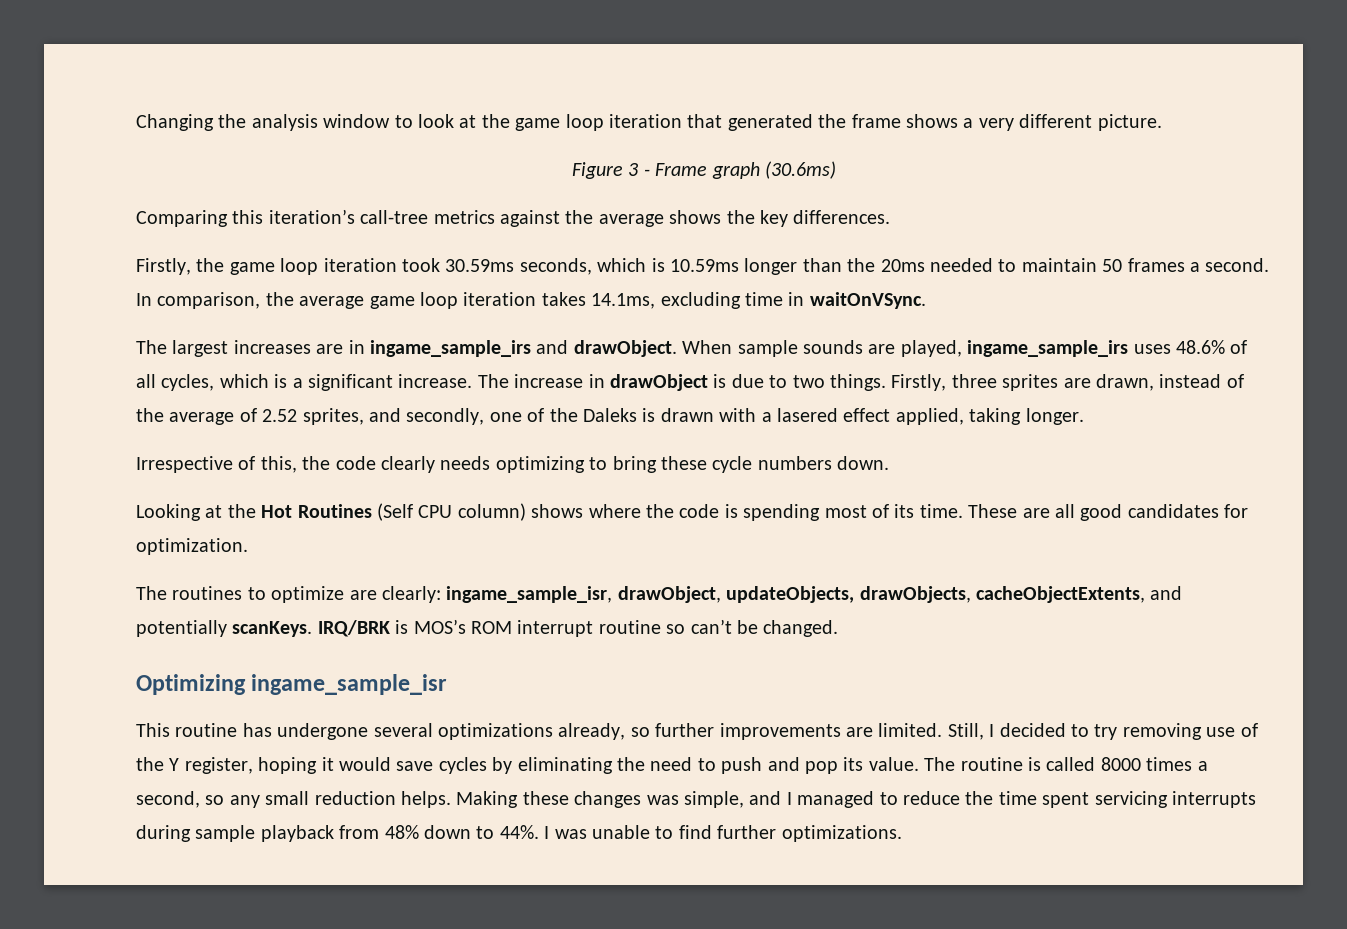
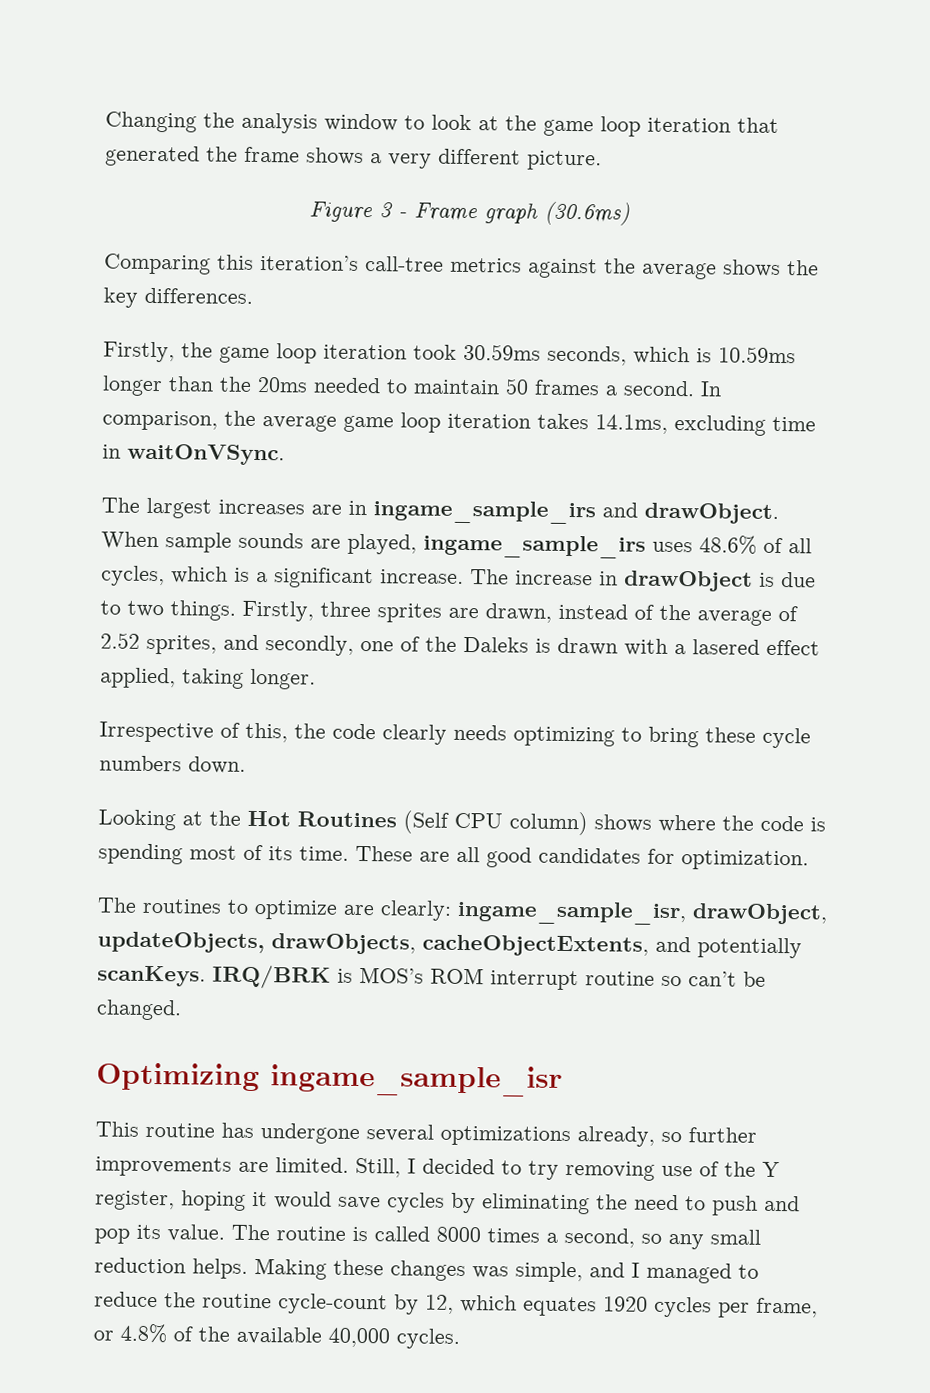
[998,791,1256,808] [136,825,902,842] time spent servicing interrupts during sample playback from 48% down to 44%. I was unable to find further optimizations. -> [202,1293,818,1318] [93,1323,460,1349] routine cycle-count by 12, which equates 1920 cycles per frame, or 4.8% of the available 40,000 cycles.

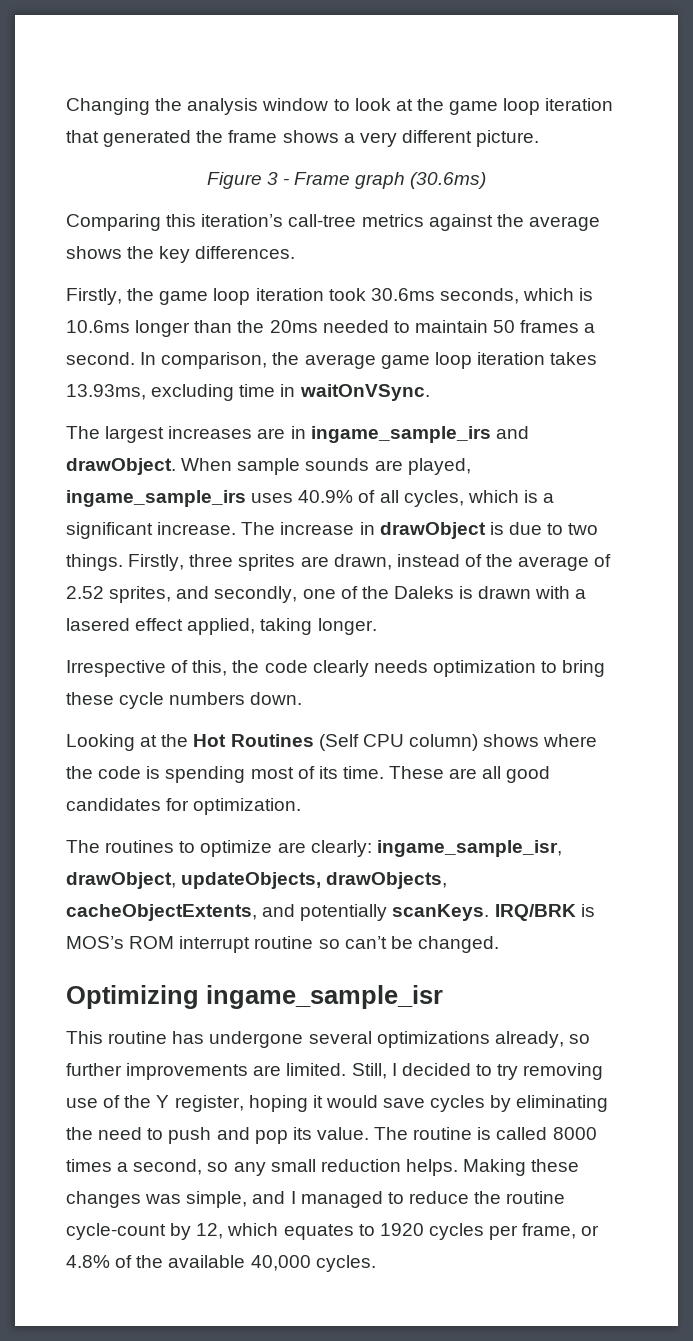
[463,343,541,361] 30.59ms -> [370,288,435,301] 30.6ms
[718,346,796,364] 10.59ms -> [66,320,130,333] 10.6ms
[595,414,668,434] 14.1ms, -> [66,384,146,400] 13.93ms,
[699,535,757,555] 48.6% -> [298,490,354,503] 40.9%
[513,726,615,747] optimizing -> [432,660,536,677] optimization
(597, 1306) none -> [358,1224,375,1236] to

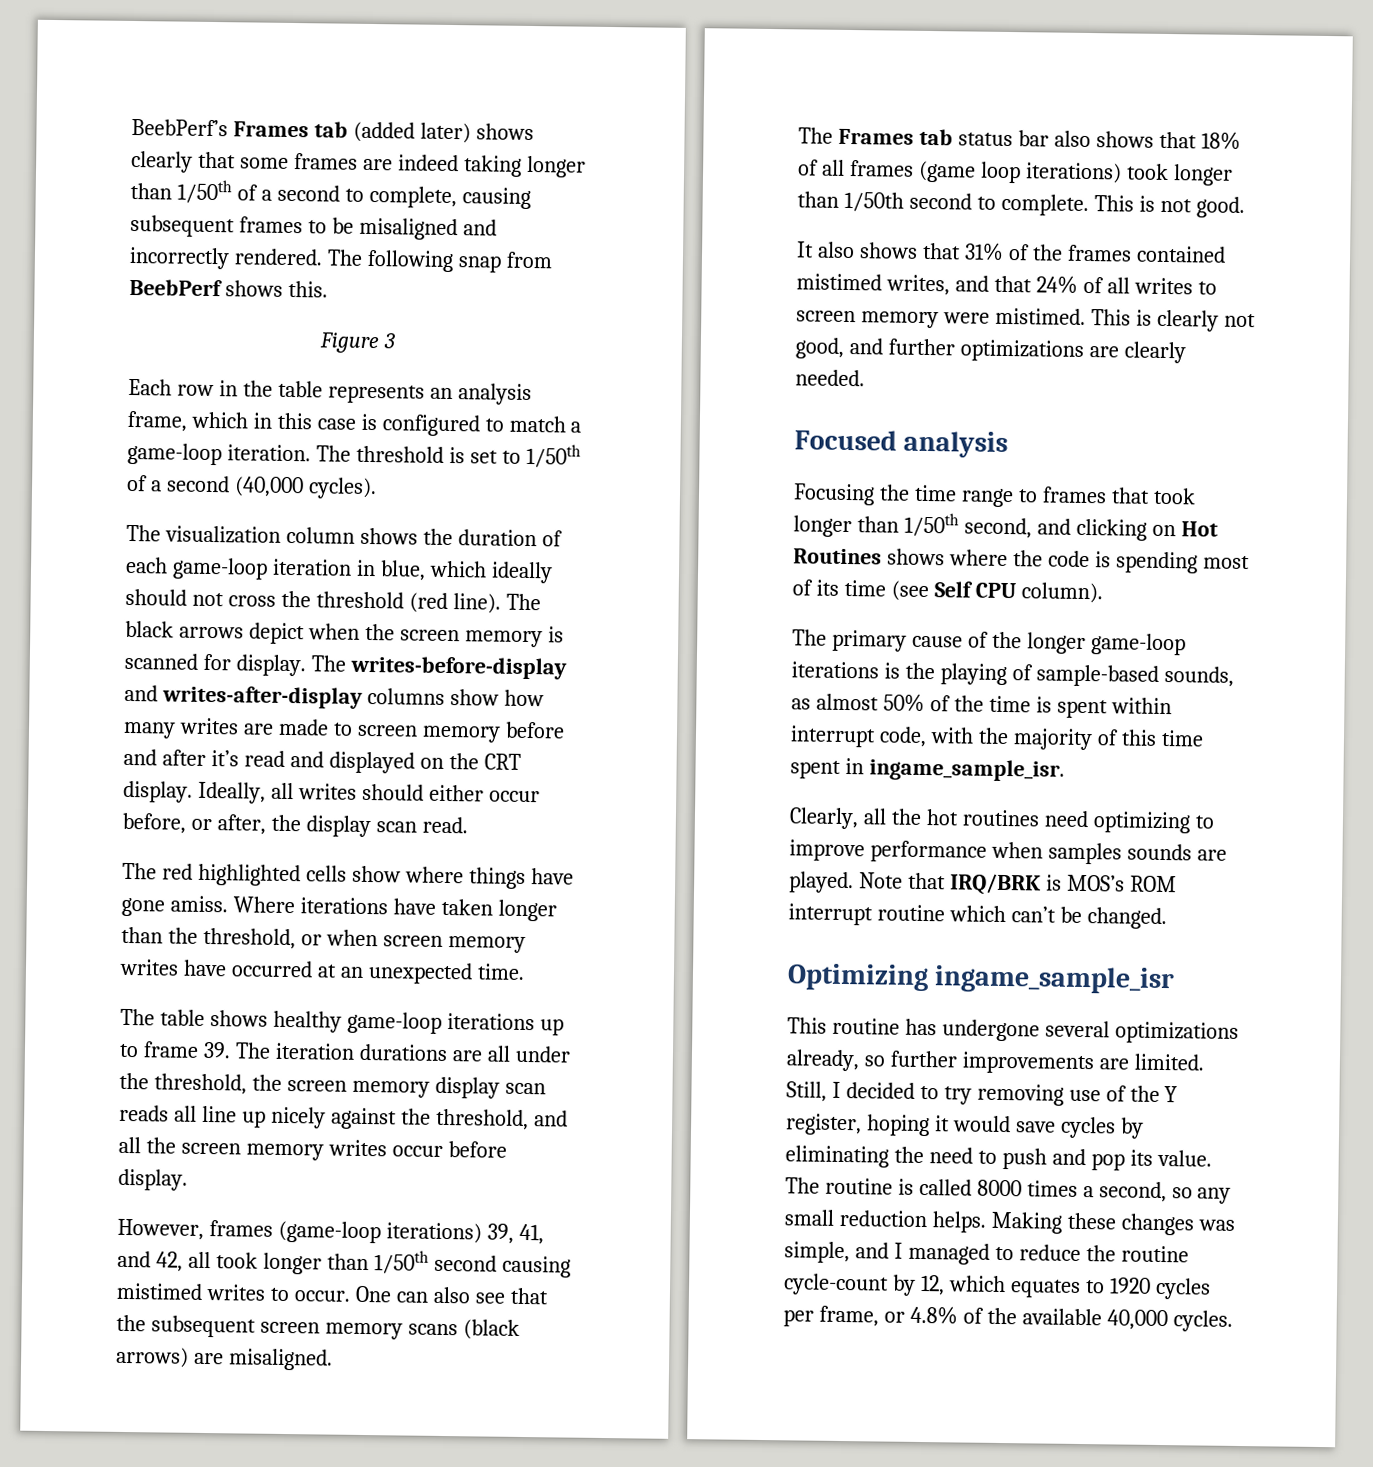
[66,98,614,115] [66,130,540,147] [206,172,487,189] [66,214,600,231] [66,246,296,263] [66,288,594,305] [66,320,596,337] [66,352,598,369] [66,384,430,401] [66,426,529,443] [66,458,471,475] [66,490,555,507] [66,522,599,539] [66,554,612,571] [66,586,587,603] [66,618,377,635] [66,660,606,677] [66,692,303,709] [66,734,478,751] Changing the analysis window to look at the game loop iteration that generated the frame shows a very different picture. // Figure 3 - Frame graph (30.6ms) // Comparing this iteration’s call-tree metrics against the average shows the key differences. // Firstly, the game loop iteration took 30.6ms seconds, which is 10.6ms longer than the 20ms needed to maintain 50 frames a second. In comparison, the average game loop iteration takes 13.93ms, excluding time in waitOnVSync. // The largest increases are in ingame_sample_irs and drawObject. When sample sounds are played, ingame_sample_irs uses 40.9% of all cycles, which is a significant increase. The increase in drawObject is due to two things. Firstly, three sprites are drawn, instead of the average of 2.52 sprites, and secondly, one of the Daleks is drawn with a lasered effect applied, taking longer. // Irrespective of this, the code clearly needs optimization to bring these cycle numbers down. // Looking at the Hot Routines (Self CPU column) -> [131,118,534,144] [131,150,586,178] [130,179,531,209] [130,214,497,241] [129,246,553,273] [129,278,328,298] [319,332,396,354] [128,378,532,406] [127,410,582,437] [127,442,581,468] [127,474,377,500] [126,524,563,547] [125,556,553,584] [125,588,541,614] [125,620,564,648] [124,652,567,680] [124,684,544,709] [123,717,565,743] [123,748,521,774] [123,780,540,804] [122,812,468,838] [122,862,574,889] [121,895,557,922] [121,926,526,953] [119,958,525,985] [120,1008,564,1036] [119,1041,571,1063] [119,1072,546,1099] [119,1104,568,1131] [118,1136,507,1161] [118,1168,188,1191] [117,1218,544,1245] [117,1250,571,1278] [116,1282,549,1305] [116,1314,520,1340] [115,1346,333,1371] [798,127,1241,150] [798,159,1233,186] [797,191,1245,218] [796,241,1226,263] [796,273,1217,296] [796,307,1256,332] [795,337,1186,364] [795,369,865,387] [794,429,1009,459] [793,483,1196,508] [793,512,1218,541] [793,548,882,565] BeebPerf’s Frames tab (added later) shows clearly that some frames are indeed taking longer than 1/50th of a second to complete, causing subsequent frames to be misaligned and incorrectly rendered. The following snap from BeebPerf shows this. // Figure 3 // Each row in the table represents an analysis frame, which in this case is configured to match a game-loop iteration. The threshold is set to 1/50th of a second (40,000 cycles). // The visualization column shows the duration of each game-loop iteration in blue, which ideally should not cross the threshold (red line). The black arrows depict when the screen memory is scanned for display. The writes-before-display and writes-after-display columns show how many writes are made to screen memory before and after it’s read and displayed on the CRT display. Ideally, all writes should either occur before, or after, the display scan read. // The red highlighted cells show where things have gone amiss. Where iterations have taken longer than the threshold, or when screen memory writes have occurred at an unexpected time. // The table shows healthy game-loop iterations up to frame 39. The iteration durations are all under the threshold, the screen memory display scan reads all line up nicely against the threshold, and all the screen memory writes occur before display. // However, frames (game-loop iterations) 39, 41, and 42, all took longer than 1/50th second causing mistimed writes to occur. One can also see that the subsequent screen memory scans (black arrows) are misaligned. // The Frames tab status bar also shows that 18% of all frames (game loop iterations) took longer than 1/50th second to complete. This is not good. // It also shows that 31% of the frames contained mistimed writes, and that 24% of all writes to screen memory were mistimed. This is clearly not good, and further optimizations are clearly needed. // Focused analysis // Focusing the time range to frames that took longer than 1/50th second, and clicking on Hot Routines
[342,766,551,783] [66,798,302,815] [66,840,562,857] [66,872,448,889] [66,904,490,921] time. These are all good candidates for optimization. // The routines to optimize are clearly: ingame_sample_isr, drawObject, updateObjects, drawObjects, cacheObjectExtents, and potentially scanKeys. -> [843,579,1103,604] [792,629,1186,656] [791,661,1234,687] [791,693,1172,719] [790,725,1204,751] [790,757,1065,782] [789,807,1215,834] [789,839,1227,865] [789,871,946,894] time (see Self CPU column). // The primary cause of the longer game-loop iterations is the playing of sample-based sounds, as almost 50% of the time is spent within interrupt code, with the majority of this time spent in ingame_sample_isr. // Clearly, all the hot routines need optimizing to improve performance when samples sounds are played. Note that
[318,939,340,949] so -> [948,905,1006,923] which

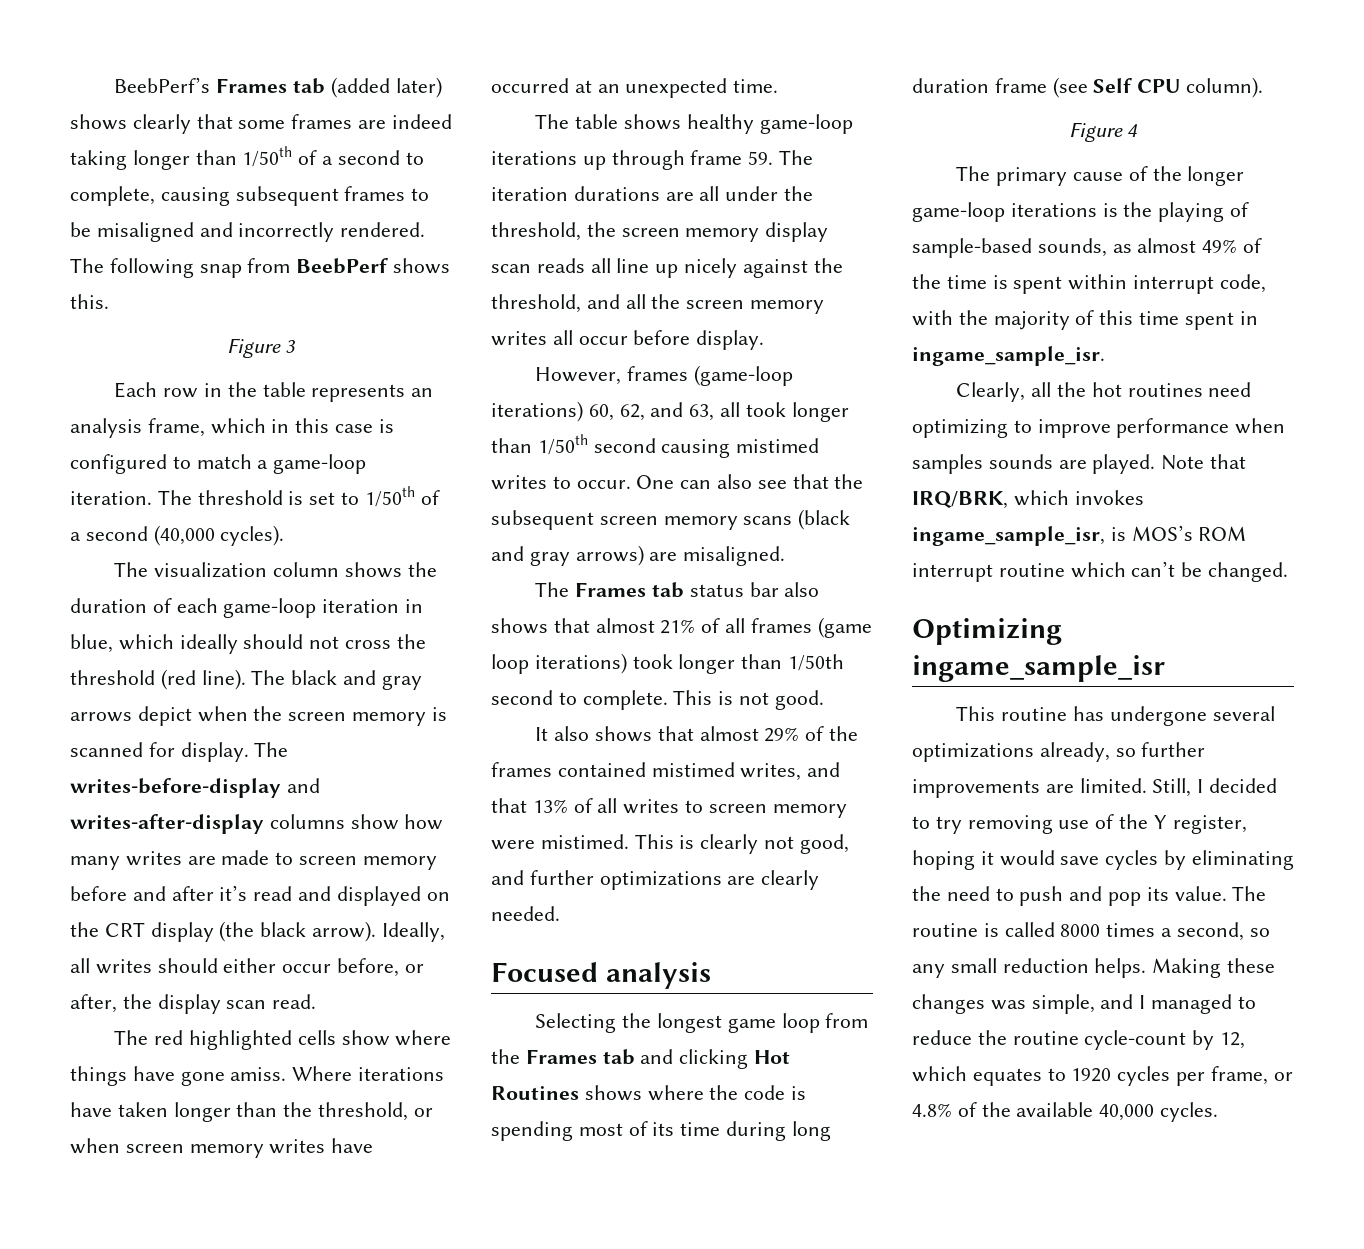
(174, 629) none -> [343,670,422,690] and gray
[123,780,193,803] display. -> [150,921,377,942] display (the black arrow).
[119,1041,231,1059] to frame 39. -> [611,150,774,170] through frame 59.
(387, 1148) none -> [552,330,573,345] all
[486,1223,544,1245] [117,1250,183,1272] 39, 41, and 42, -> [588,402,715,421] 60, 62, and 63,
(520, 1329) none -> [491,546,570,566] and gray
[1200,131,1241,150] 18% -> [595,618,696,634] almost 21%
[963,242,1004,261] 31% -> [699,726,800,742] almost 29%
[1035,275,1078,294] 24% -> [532,799,568,813] 13%
[793,483,1196,508] [793,512,1032,539] Focusing the time range to frames that took longer than 1/50th second, -> [535,1013,869,1033] [491,1049,635,1065] Selecting the longest game loop from the Frames tab
[1151,524,1176,537] on -> (749, 1059) none
(886, 588) none -> [726,1121,831,1141] [912,78,1047,93] during long duration frame
(1103, 593) none -> [1068,122,1139,142] // Figure 4
[882,693,925,712] 50% -> [1202,239,1238,253] 49%
[948,873,1041,896] IRQ/BRK -> [912,490,1144,509] [912,526,1105,546] IRQ/BRK, which invokes ingame_sample_isr,

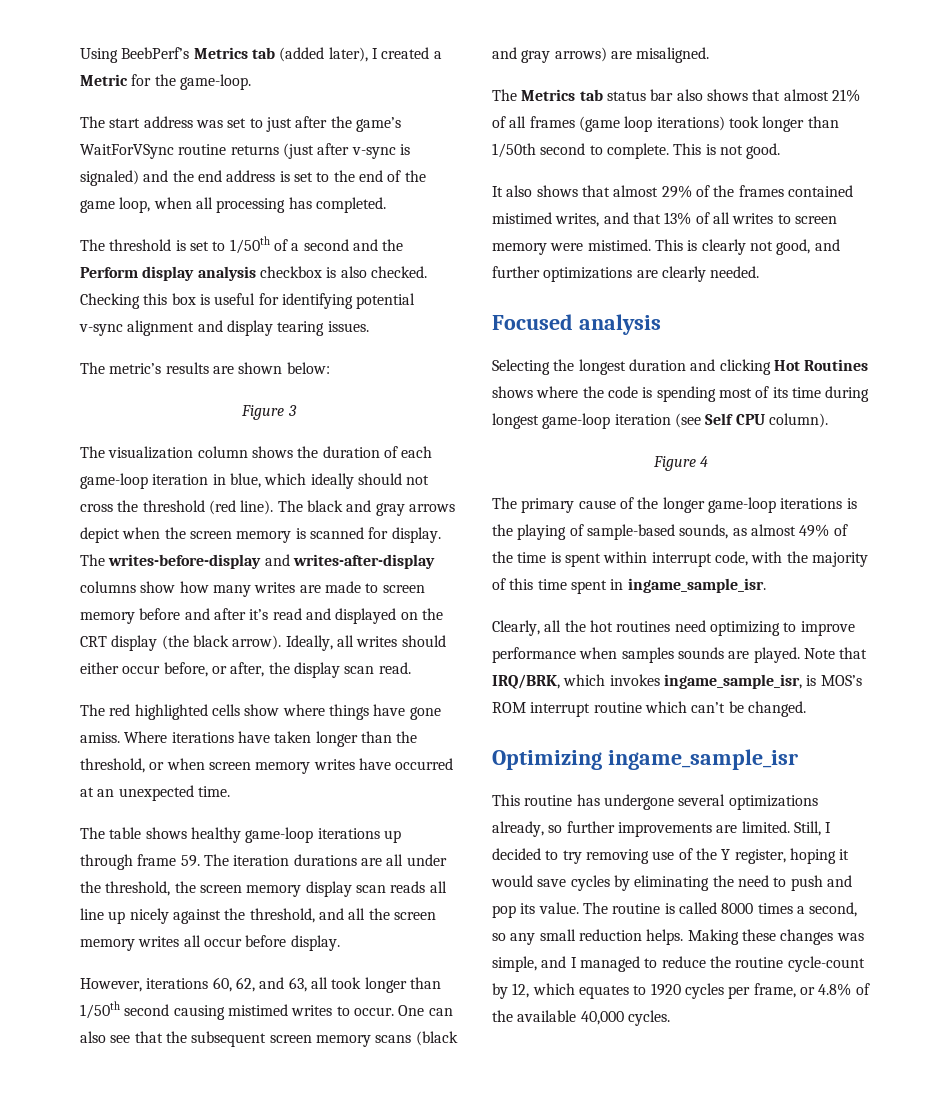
[114,77,442,98] [70,114,452,134] [70,146,424,170] [70,186,430,206] [70,222,426,242] [70,258,451,278] [70,294,109,309] [226,338,296,358] [114,382,434,402] [70,418,394,438] [70,454,367,474] [70,491,152,505] BeebPerf’s Frames tab (added later) shows clearly that some frames are indeed taking longer than 1/50th of a second to complete, causing subsequent frames to be misaligned and incorrectly rendered. The following snap from BeebPerf shows this. // Figure 3 // Each row in the table represents an analysis frame, which in this case is configured to match a game-loop iteration. -> [80,47,442,63] [80,74,251,90] [80,116,401,132] [80,143,410,159] [80,170,426,186] [80,197,386,213] Using BeebPerf’s Metrics tab (added later), I created a Metric for the game-loop. // The start address was set to just after the game’s WaitForVSync routine returns (just after v-sync is signaled) and the end address is set to the end of the game loop, when all processing has completed. //
[153,525,285,546] (40,000 cycles). -> [352,239,404,251] [80,266,427,281] [80,293,416,309] [79,320,369,336] [80,362,330,374] [241,405,297,420] and the Perform display analysis checkbox is also checked. Checking this box is useful for identifying potential v-sync alignment and display tearing issues. // The metric’s results are shown below: // Figure 3
[627,365,794,386] [491,401,583,422] frames (game-loop iterations) -> [146,978,209,989] iterations
[575,582,647,597] Frames -> [521,89,576,101] Metrics
[727,1013,869,1033] [491,1049,635,1065] game loop from the Frames tab -> [628,359,686,371] duration
[791,1121,831,1141] [912,78,1047,93] long duration frame -> [492,413,671,429] longest game-loop iteration

